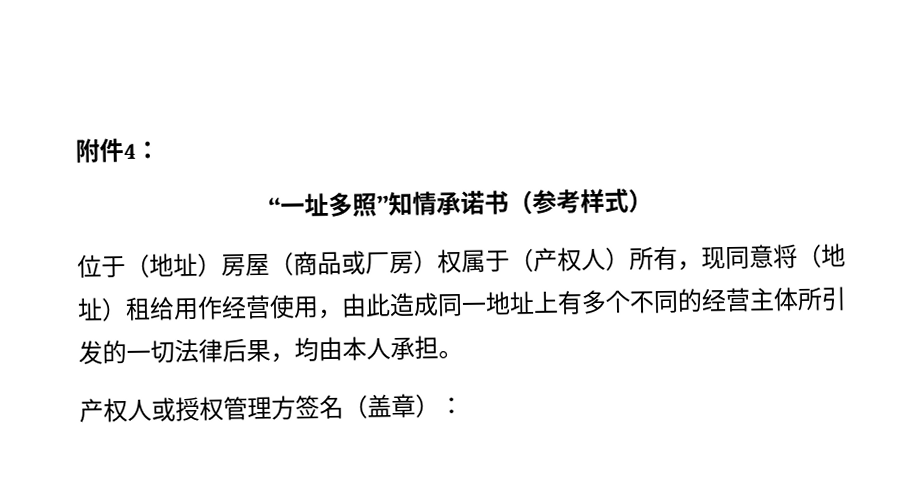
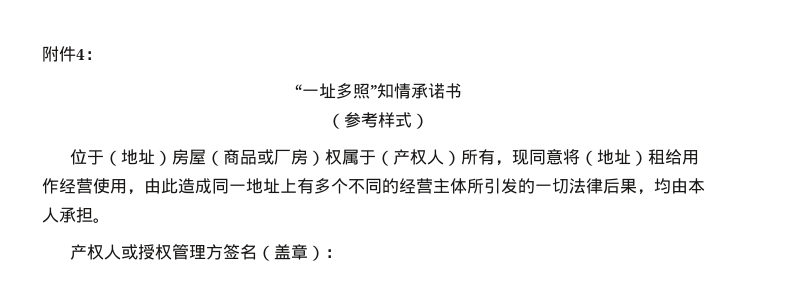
(509, 202) none -> (462, 91) //

